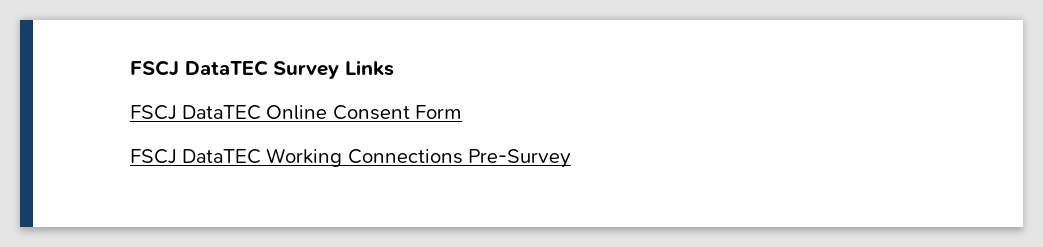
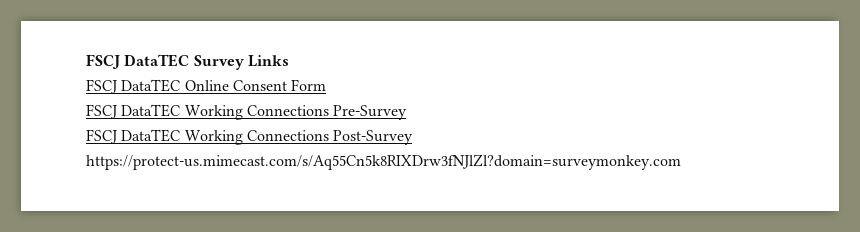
(572, 158) none -> [86,129,414,145] [86,154,681,170] // FSCJ DataTEC Working Connections Post-Survey // https://protect-us.mimecast.com/s/Aq55Cn5k8RIXDrw3fNJlZl?domain=surveymonkey.com

